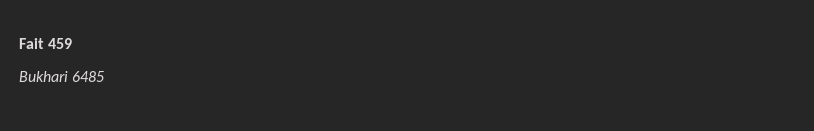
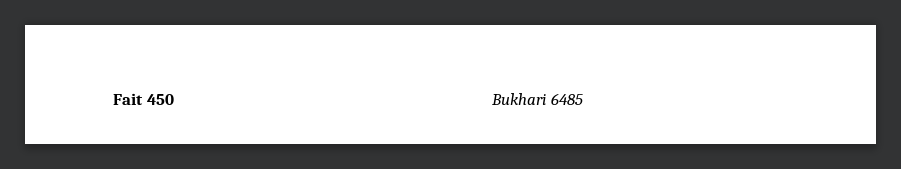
[48,38,73,49] 459 -> [146,94,174,105] 450

